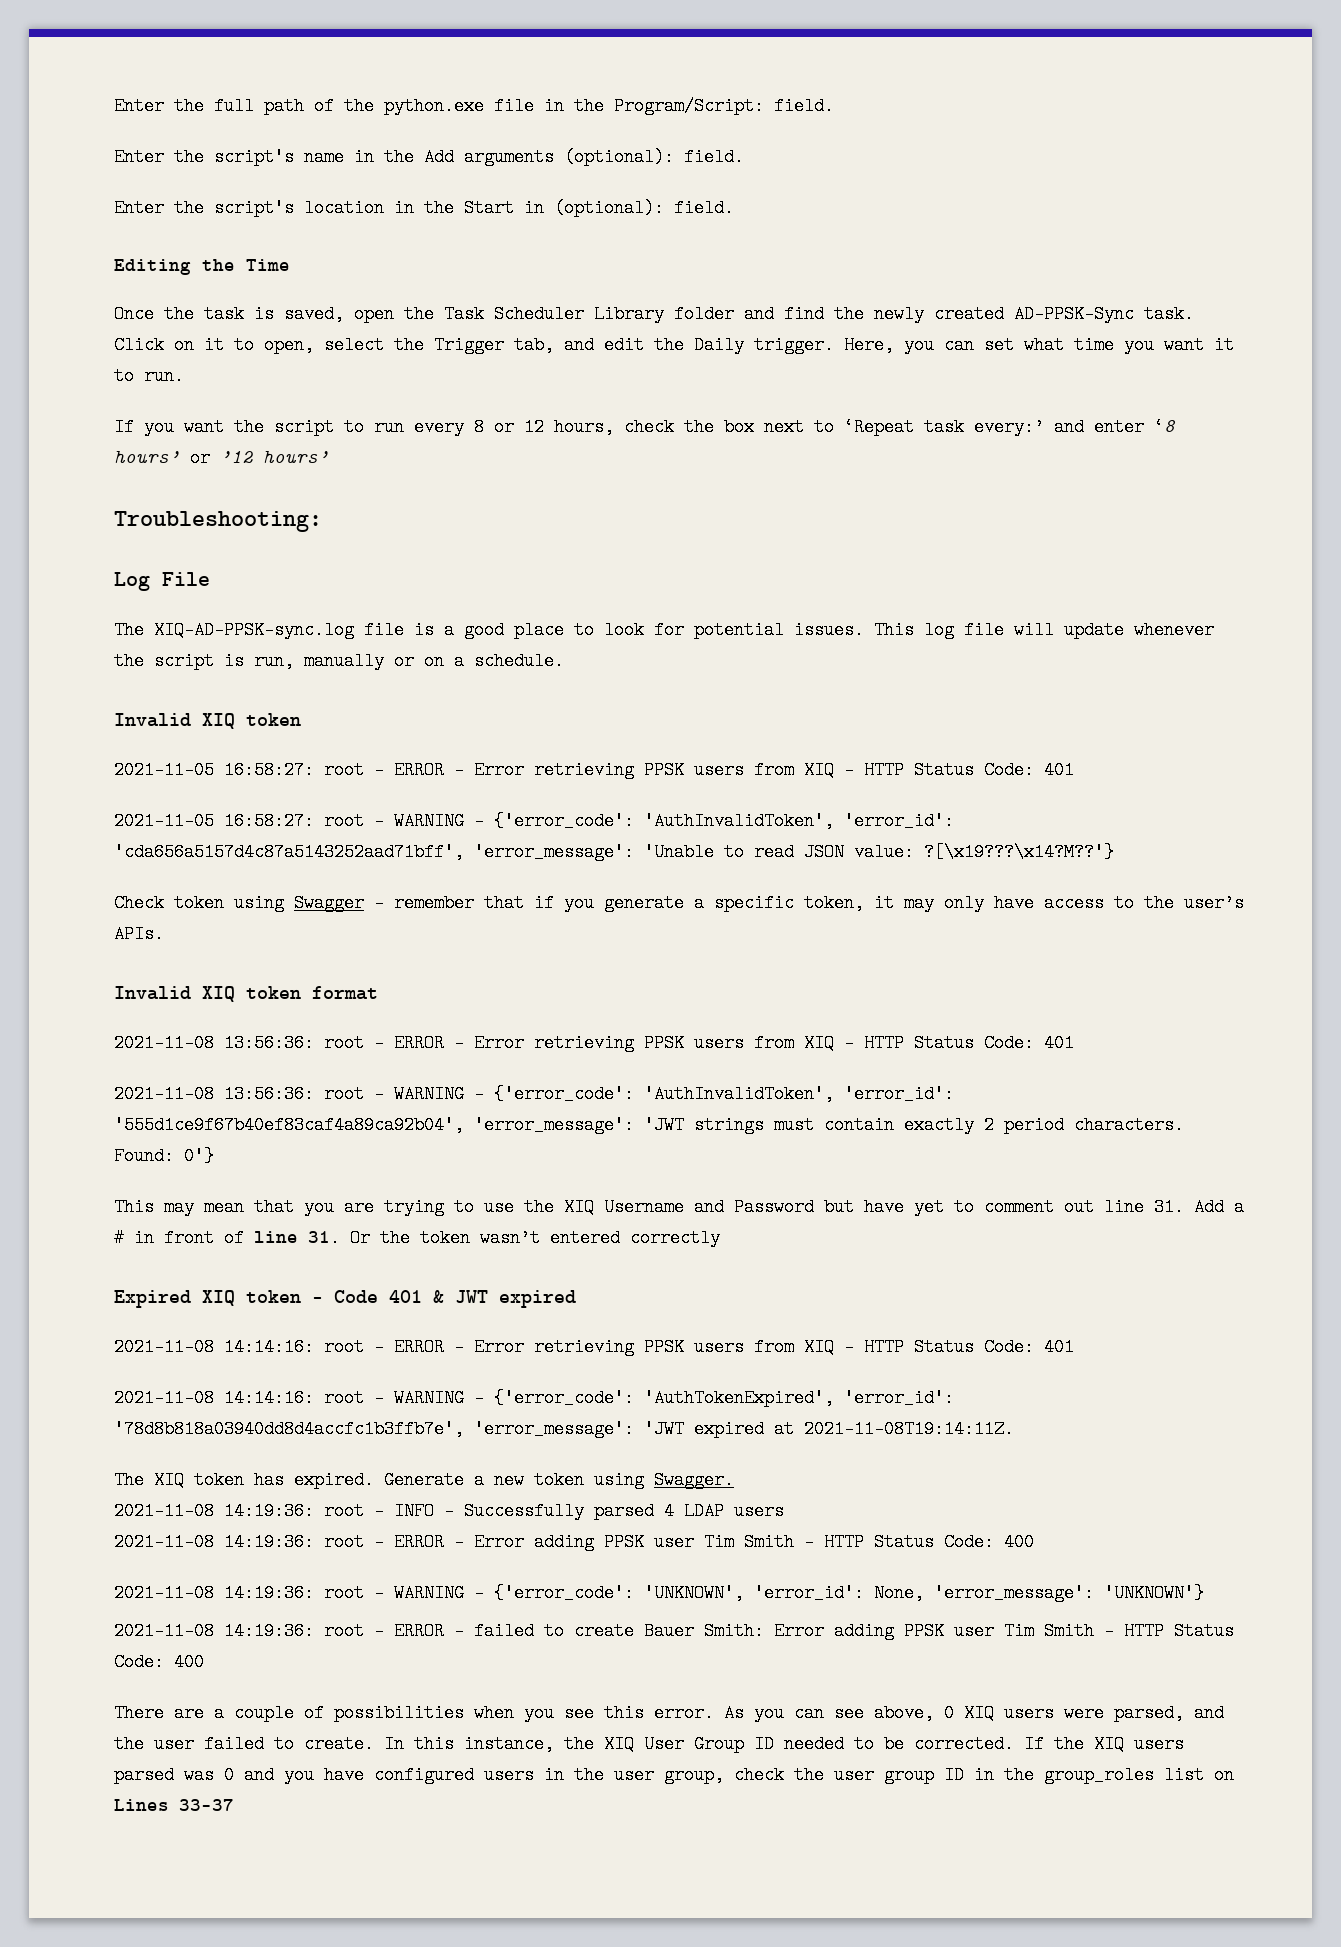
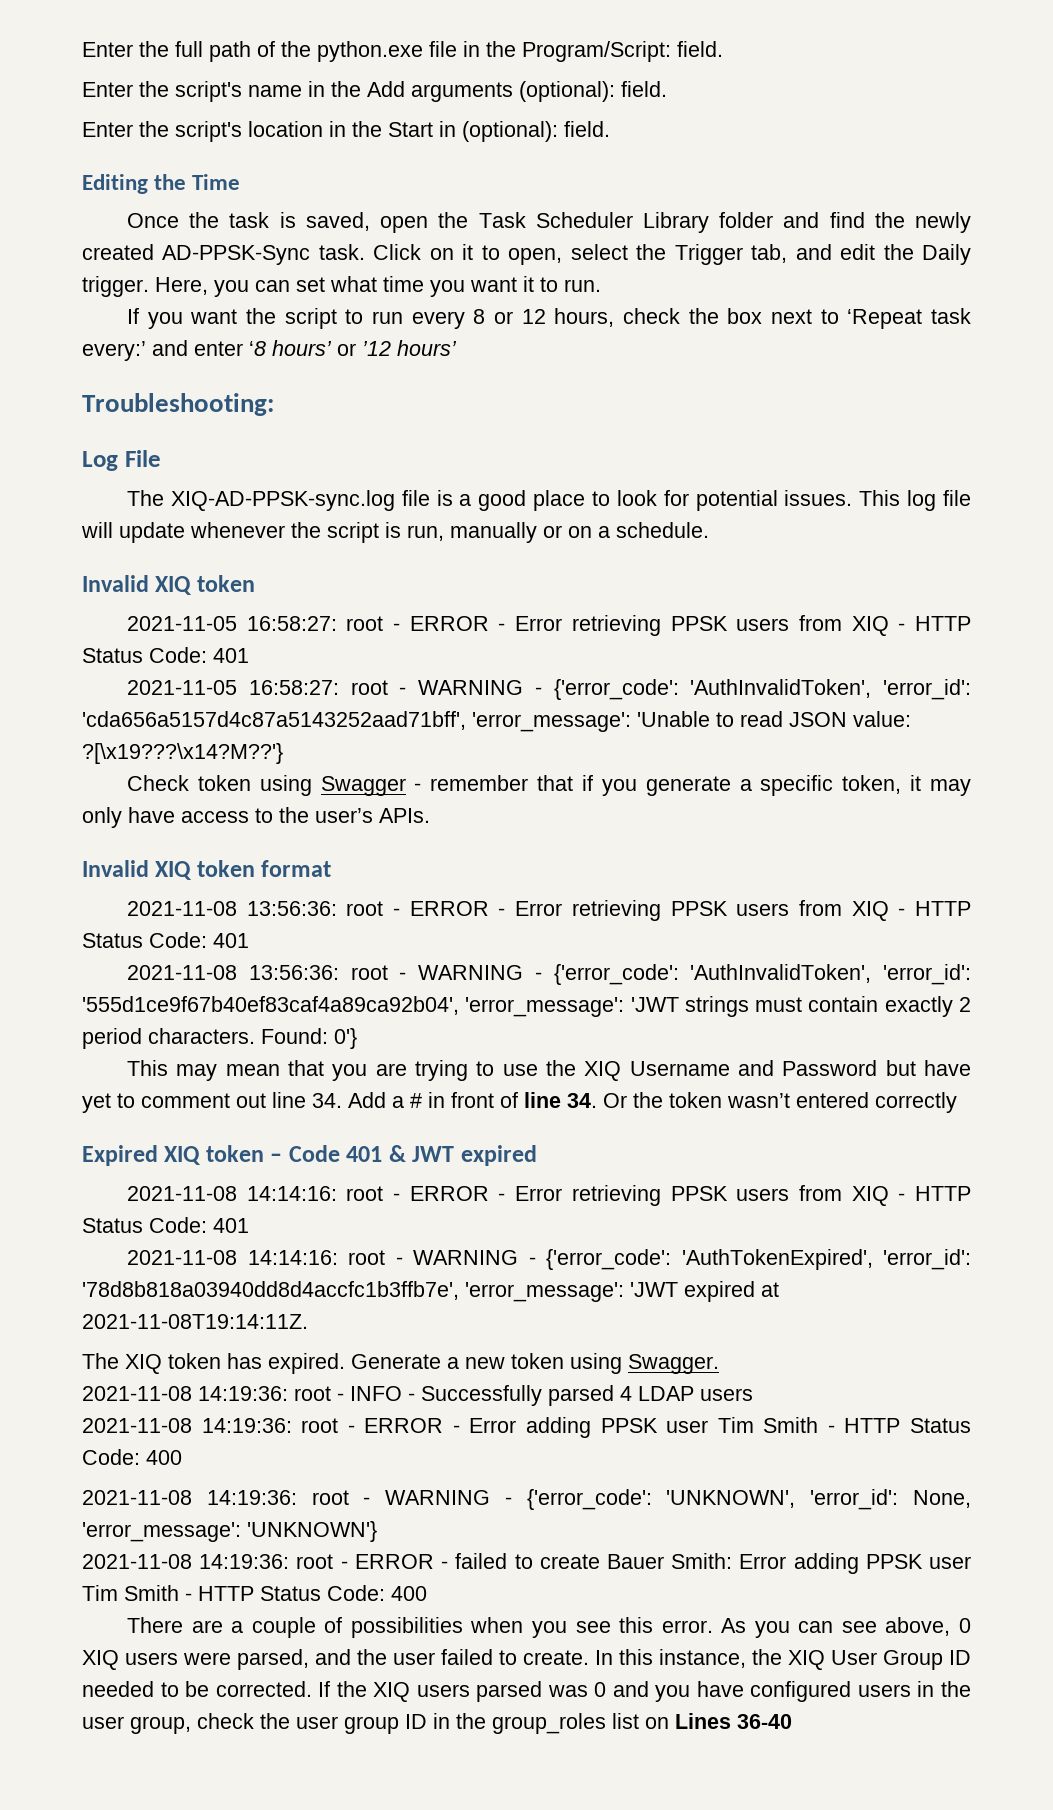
[1154,1198,1184,1216] 31. -> [312,1093,342,1108] 34.
[308,1229,340,1247] 31. -> [567,1093,597,1108] 34.
[179,1799,234,1811] 33-37 -> [737,1714,792,1729] 36-40

